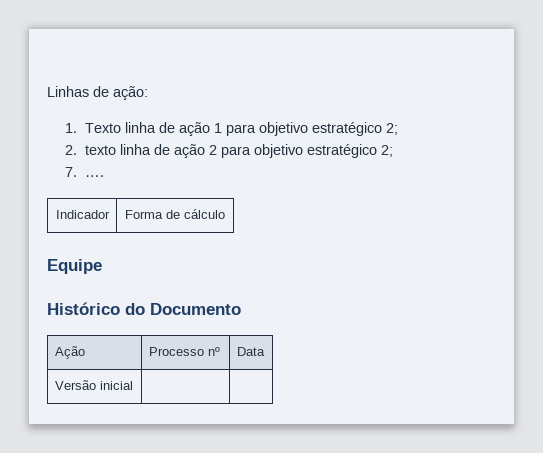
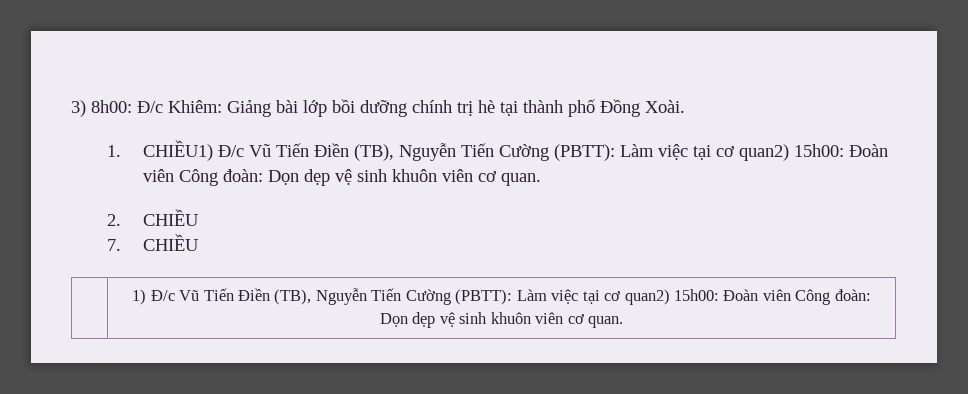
[47,86,148,100] [65,122,398,136] [65,144,393,158] [65,167,104,177] [55,210,110,219] [125,209,225,219] [47,259,102,274] [47,302,241,315] [54,346,85,359] [148,347,220,356] [236,347,265,356] [54,380,133,390] Linhas de ação: // 1. Texto linha de ação 1 para objetivo estratégico 2; // 2. texto linha de ação 2 para objetivo estratégico 2; // 7. …. // Indicador | Forma de cálculo // Equipe // Histórico do Documento // Ação | Processo nº | Data // Versão inicial | | -> [71,99,685,117] [106,140,888,161] [142,169,541,186] [106,209,198,226] [106,234,198,251] [132,288,871,305] [379,312,624,328] 3) 8h00: Đ/c Khiêm: Giảng bài lớp bồi dưỡng chính trị hè tại thành phố Đồng Xoài. // 1. CHIỀU1) Đ/c Vũ Tiến Điền (TB), Nguyễn Tiến Cường (PBTT): Làm việc tại cơ quan2) 15h00: Đoàn viên Công đoàn: Dọn dẹp vệ sinh khuôn viên cơ quan. // 2. CHIỀU // 7. CHIỀU // | 1) Đ/c Vũ Tiến Điền (TB), Nguyễn Tiến Cường (PBTT): Làm việc tại cơ quan2) 15h00: Đoàn viên Công đoàn: Dọn dẹp vệ sinh khuôn viên cơ quan.

